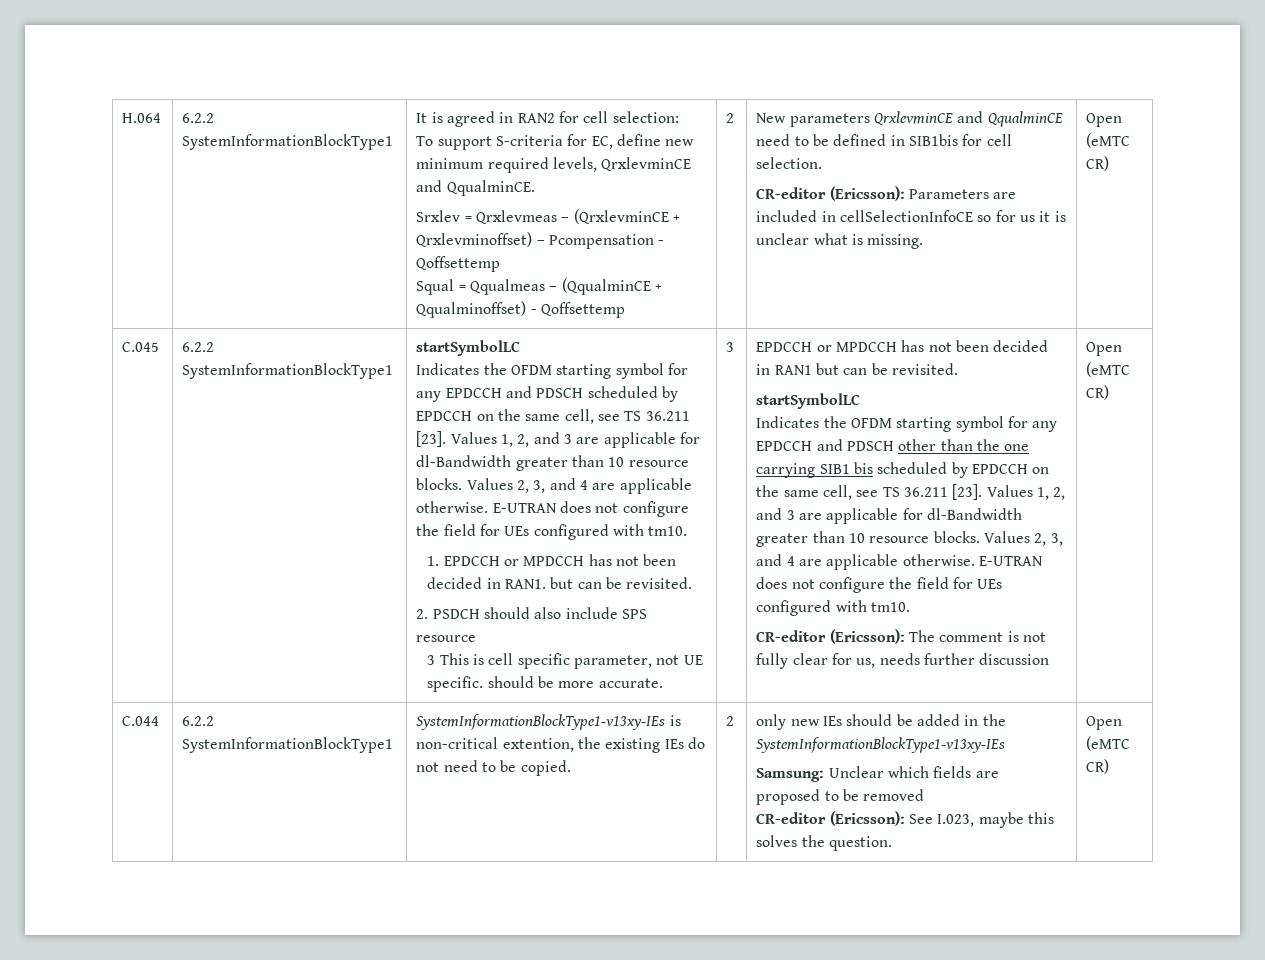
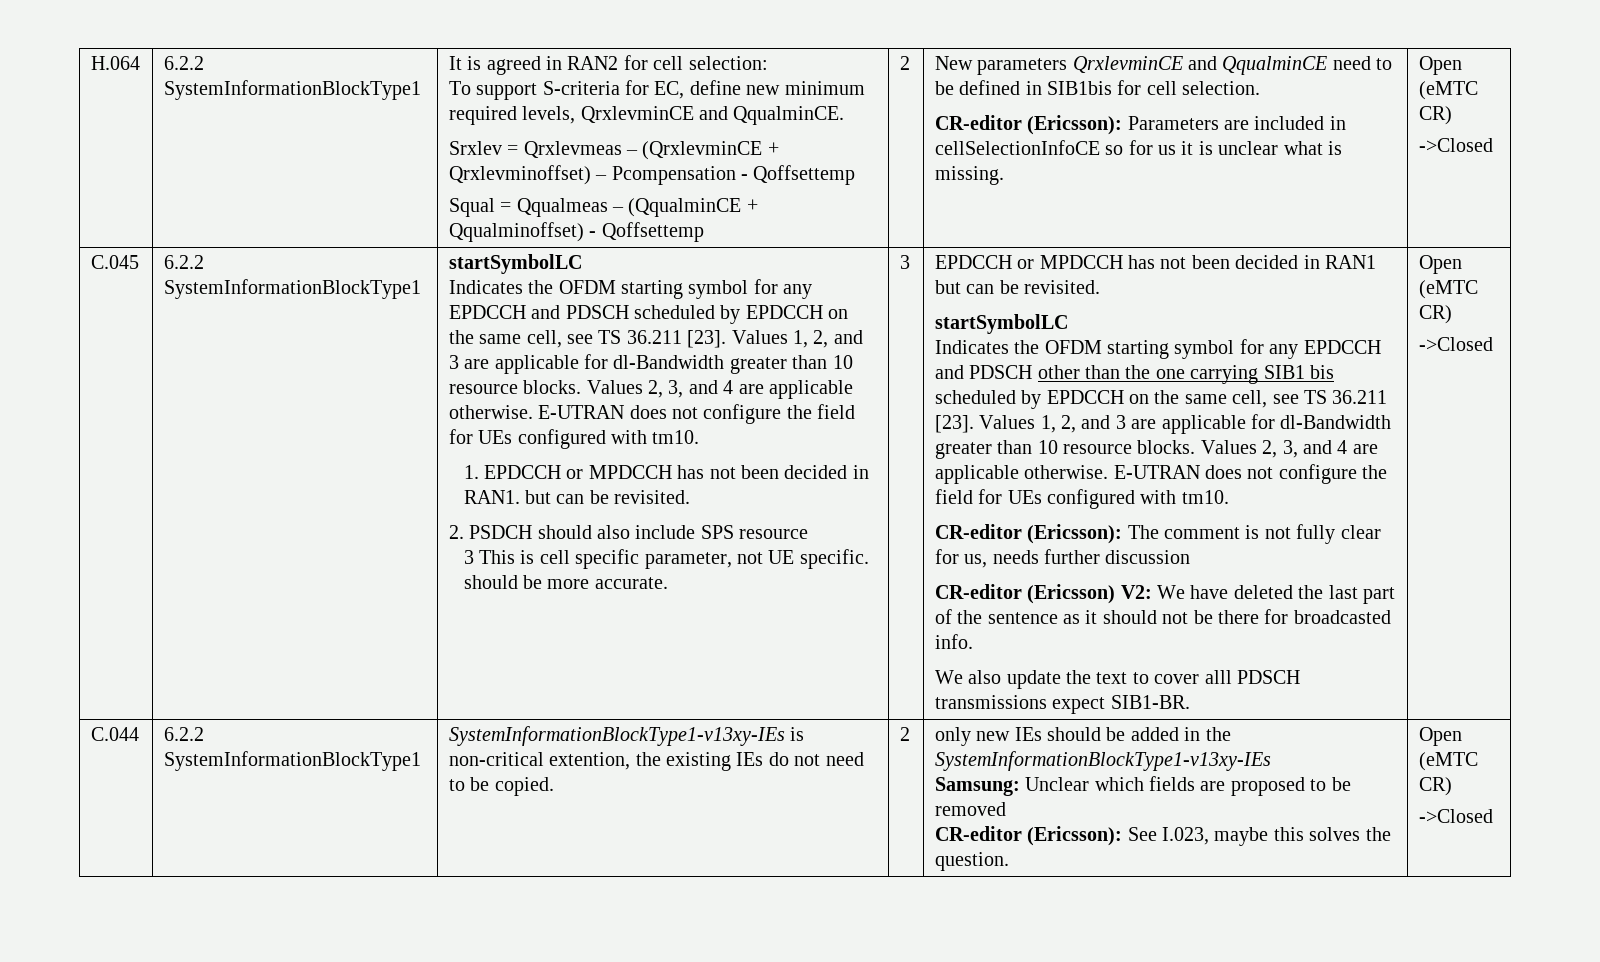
(1110, 163) none -> [1418,138,1493,152] // ->Closed
[1086,342,1123,356] [1086,362,1131,377] [1086,385,1110,400] | Open (eMTC CR) -> [934,584,1396,604] [934,609,1391,624] [934,634,973,649] [934,670,1301,689] [934,695,1190,714] [1418,255,1462,274] [1418,280,1478,299] [1418,305,1452,324] [1418,337,1493,351] // CR-editor (Ericsson) V2: We have deleted the last part of the sentence as it should not be there for broadcasted info. // We also update the text to cover alll PDSCH transmissions expect SIB1-BR. | Open (eMTC CR) // ->Closed
(1110, 766) none -> [1418,809,1493,823] // ->Closed

